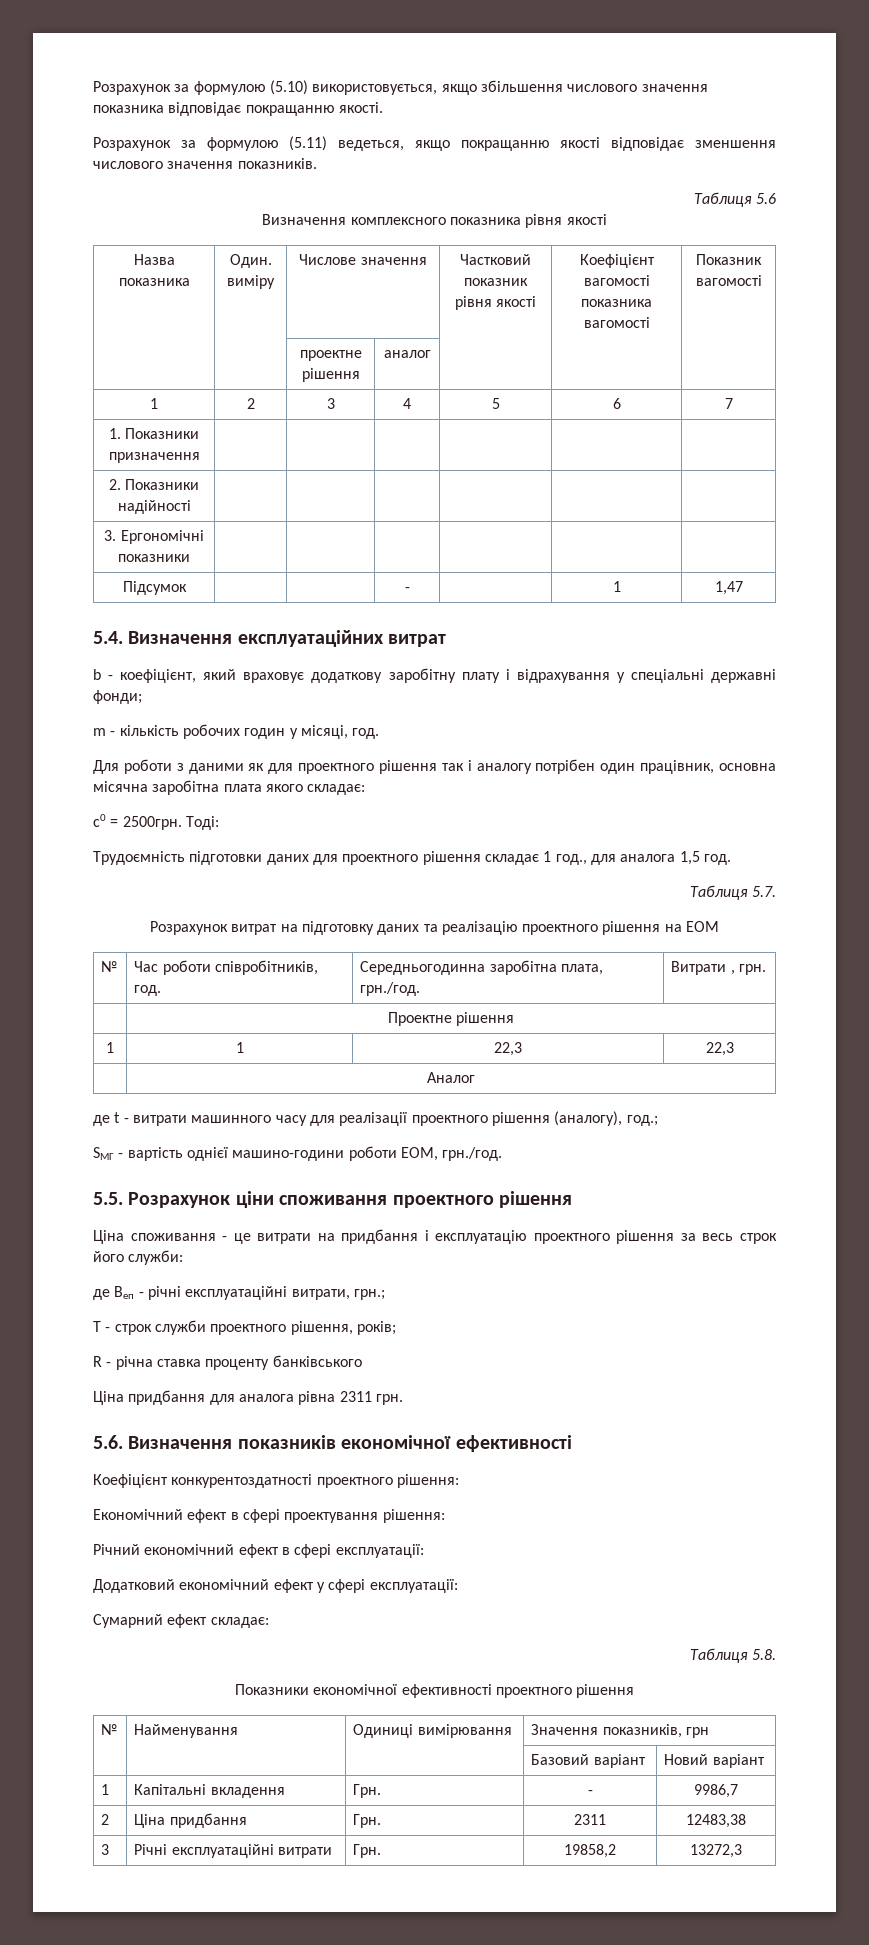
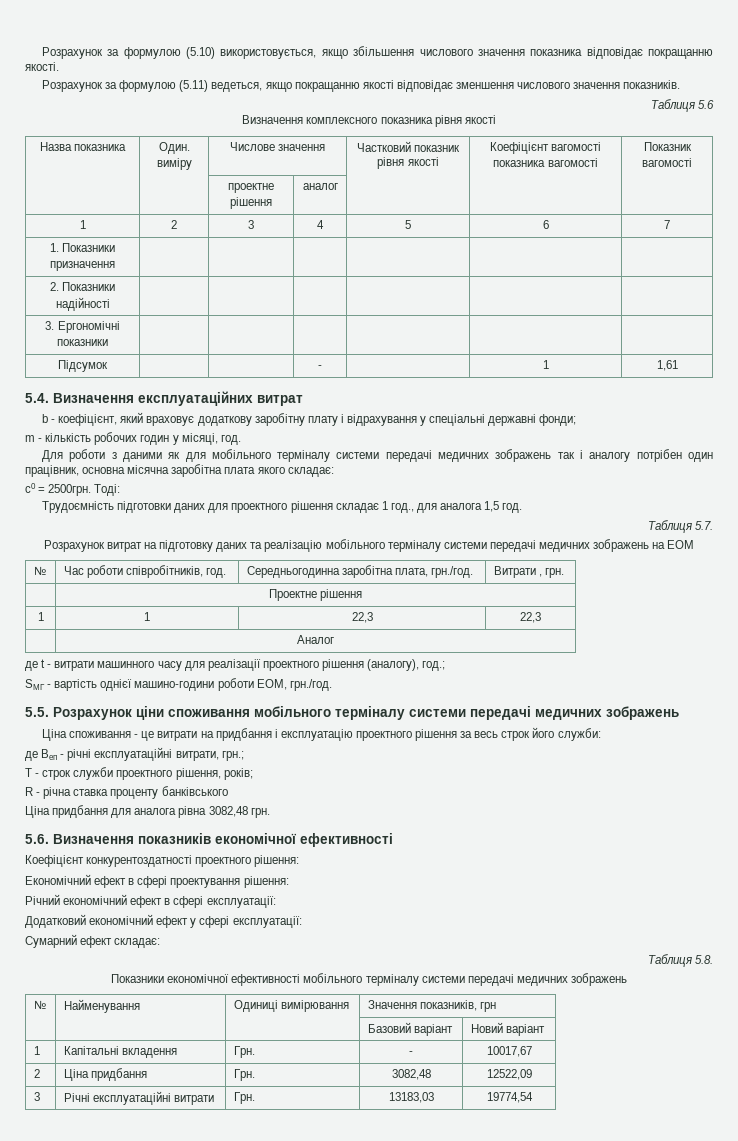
[714,581,743,595] 1,47 -> [656,360,678,371] 1,61
[298,760,437,774] проектного рішення -> [211,449,552,462] мобільного терміналу системи передачі медичних зображень
[522,921,661,935] проектного рішення -> [325,539,650,552] мобільного терміналу системи передачі медичних зображень
[392,1191,572,1208] проектного рішення -> [254,706,679,720] мобільного терміналу системи передачі медичних зображень
[339,1391,372,1402] 2311 -> [208,806,248,817] 3082,48
[495,1684,635,1698] проектного рішення -> [303,973,627,986] мобільного терміналу системи передачі медичних зображень
[694,1784,738,1798] 9986,7 -> [486,1046,532,1057] 10017,67
[574,1814,606,1825] [686,1814,746,1828] 2311 | 12483,38 -> [391,1069,431,1080] [486,1069,532,1080] 3082,48 | 12522,09
[564,1844,616,1858] [690,1844,742,1858] 19858,2 | 13272,3 -> [388,1092,434,1103] [486,1092,533,1103] 13183,03 | 19774,54

